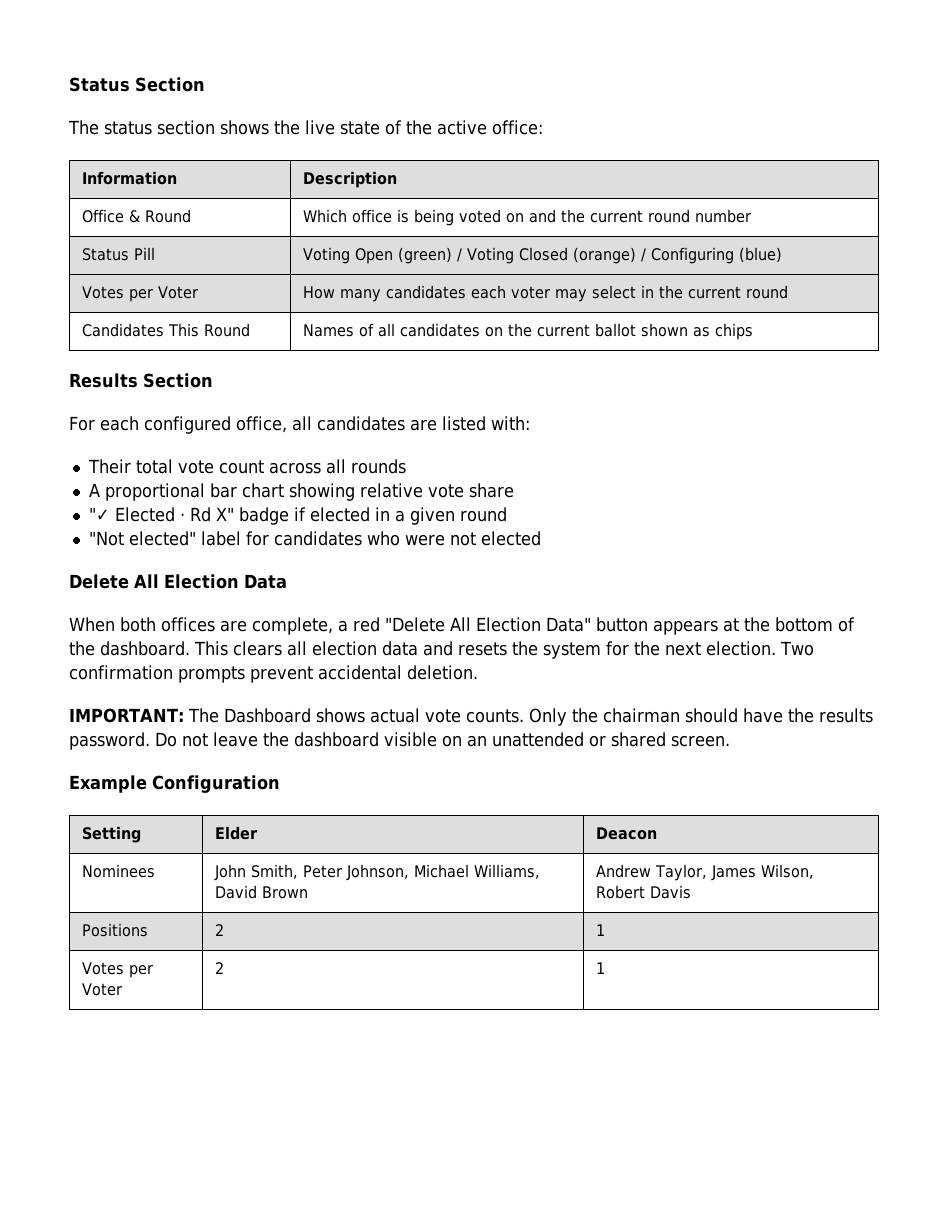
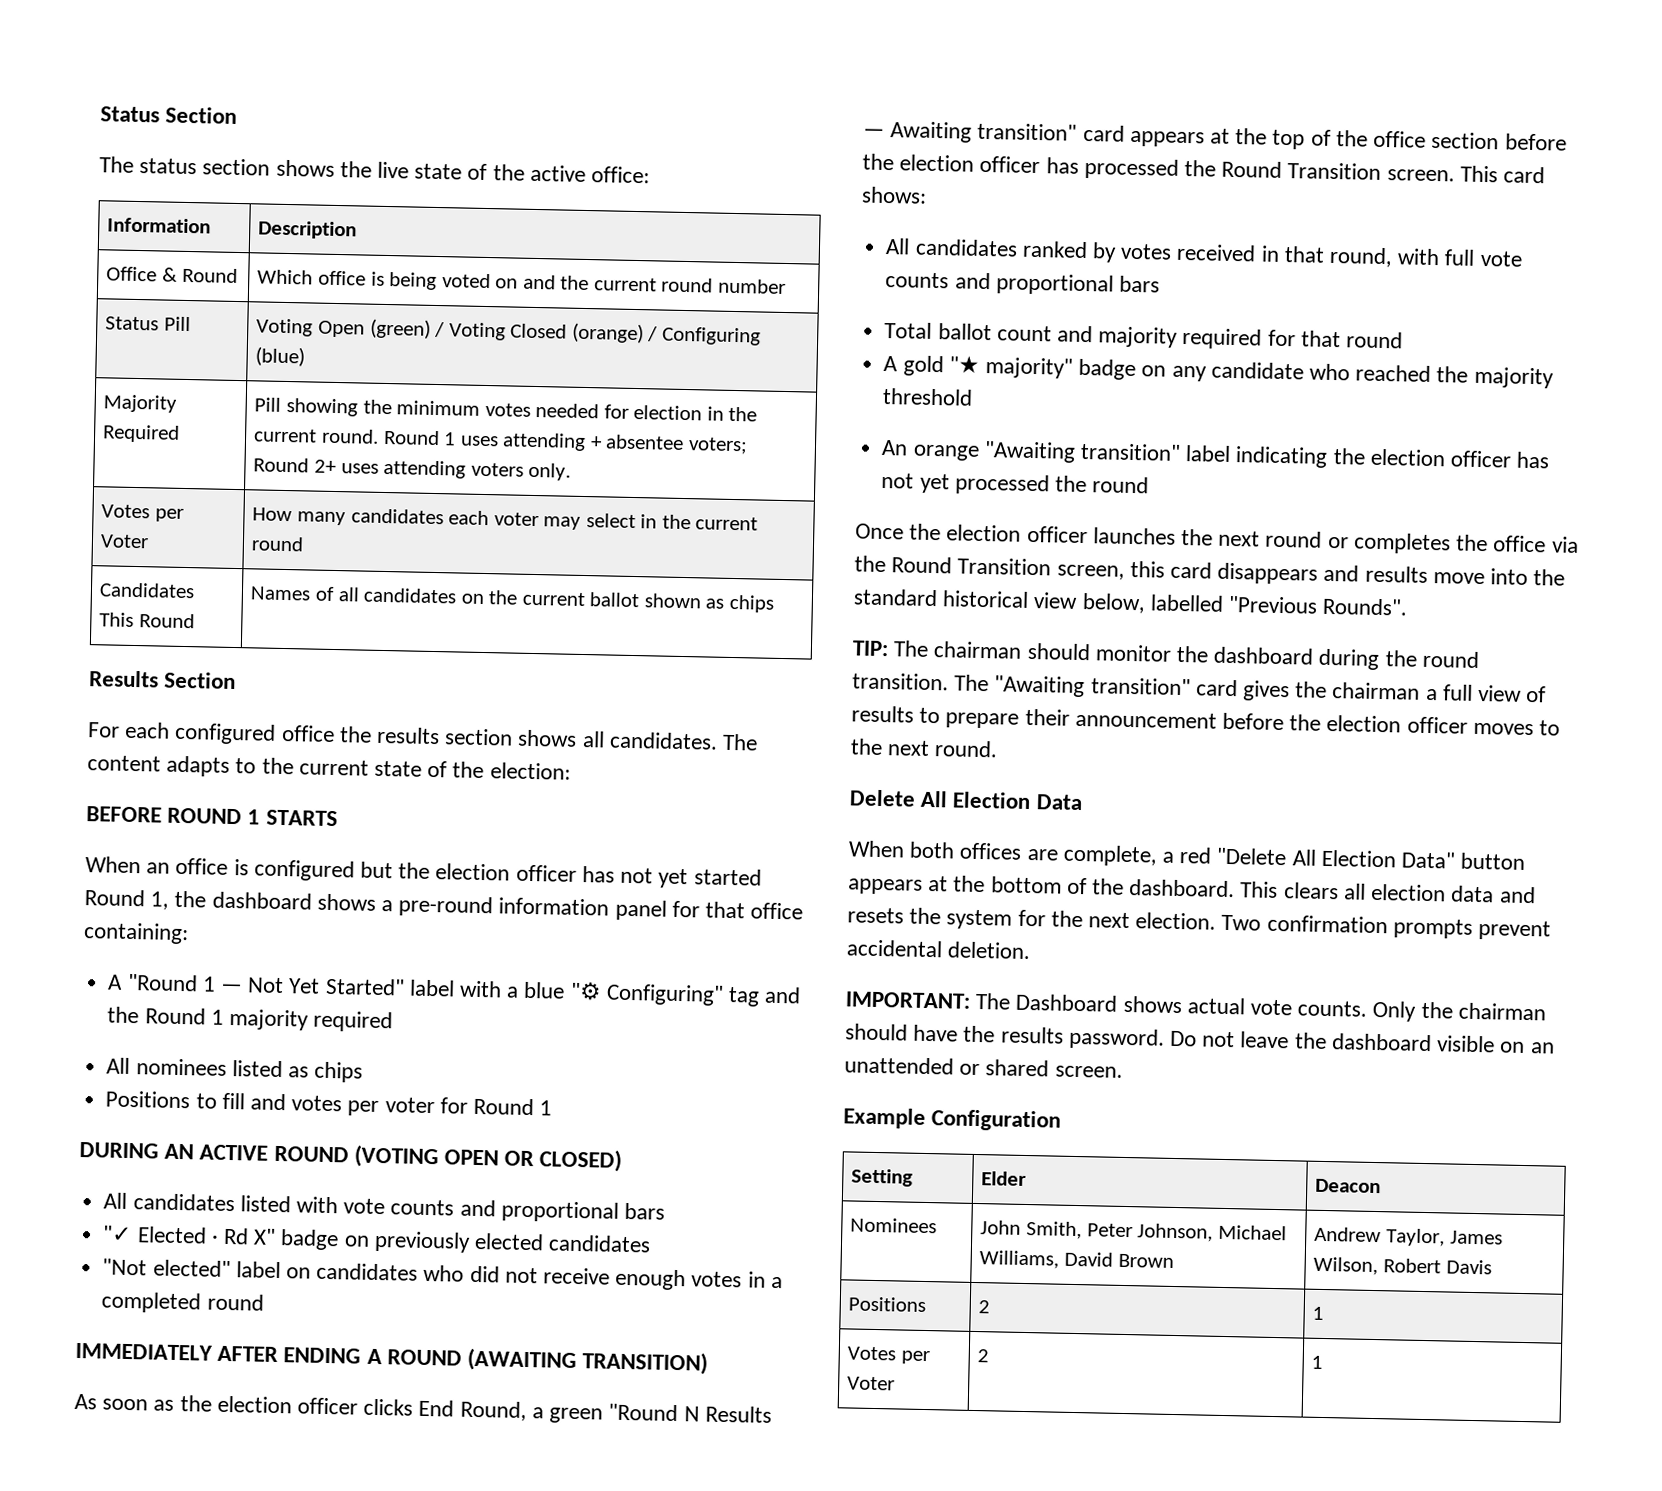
(782, 255) none -> [103,394,178,413] [102,424,181,443] [254,397,758,422] [253,428,748,455] [253,457,572,481] // Majority Required | Pill showing the minimum votes needed for election in the current round. Round 1 uses attending + absentee voters; Round 2+ uses attending voters only.
[236,416,530,433] [87,459,406,474] [88,483,514,501] office, all candidates are listed with: // Their total vote count across all rounds // A proportional bar chart showing relative vote share -> [280,724,759,751] [87,755,571,780] [86,806,338,827] [85,856,762,889] [84,889,804,921] [83,922,189,945] [107,973,802,1007] [107,1006,394,1033] [106,1057,364,1083] [105,1090,553,1117] [79,1142,623,1172] [103,1192,665,1223] office the results section shows all candidates. The content adapts to the current state of the election: // BEFORE ROUND 1 STARTS // When an office is configured but the election officer has not yet started Round 1, the dashboard shows a pre-round information panel for that office containing: // A "Round 1 — Not Yet Started" label with a blue "⚙ Configuring" tag and the Round 1 majority required // All nominees listed as chips // Positions to fill and votes per voter for Round 1 // DURING AN ACTIVE ROUND (VOTING OPEN OR CLOSED) // All candidates listed with vote counts and proportional bars
[293,507,507,525] if elected in a given round -> [343,1230,652,1253] on previously elected candidates
[245,531,269,546] for -> [285,1267,311,1279] on
[404,531,541,546] were not elected -> [469,1265,783,1291] [101,1291,264,1314] [75,1342,709,1375] [74,1393,772,1424] [863,121,1567,151] [862,153,1546,184] [861,186,927,204] [885,238,1523,268] [885,271,1160,296] [884,321,1403,350] [883,355,1554,389] [882,387,974,406] [881,439,1551,469] [881,472,1150,496] [855,523,1579,555] [854,555,1566,586] [853,588,1409,616] [852,640,1480,670] [852,672,1547,703] [851,705,1561,736] [850,738,999,758] did not receive enough votes in a completed round // IMMEDIATELY AFTER ENDING A ROUND (AWAITING TRANSITION) // As soon as the election officer clicks End Round, a green "Round N Results — Awaiting transition" card appears at the top of the office section before the election officer has processed the Round Transition screen. This card shows: // All candidates ranked by votes received in that round, with full vote counts and proportional bars // Total ballot count and majority required for that round // A gold "★ majority" badge on any candidate who reached the majority threshold // An orange "Awaiting transition" label indicating the election officer has not yet processed the round // Once the election officer launches the next round or completes the office via the Round Transition screen, this card disappears and results move into the standard historical view below, labelled "Previous Rounds". // TIP: The chairman should monitor the dashboard during the round transition. The "Awaiting transition" card gives the chairman a full view of results to prepare their announcement before the election officer moves to the next round.

